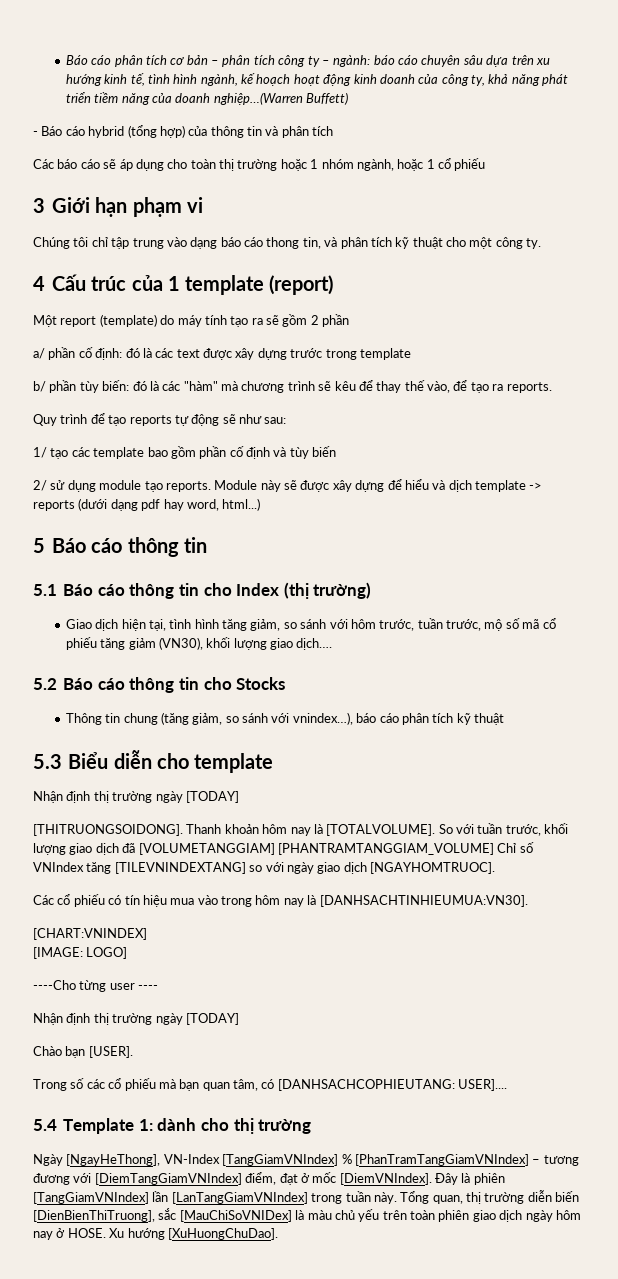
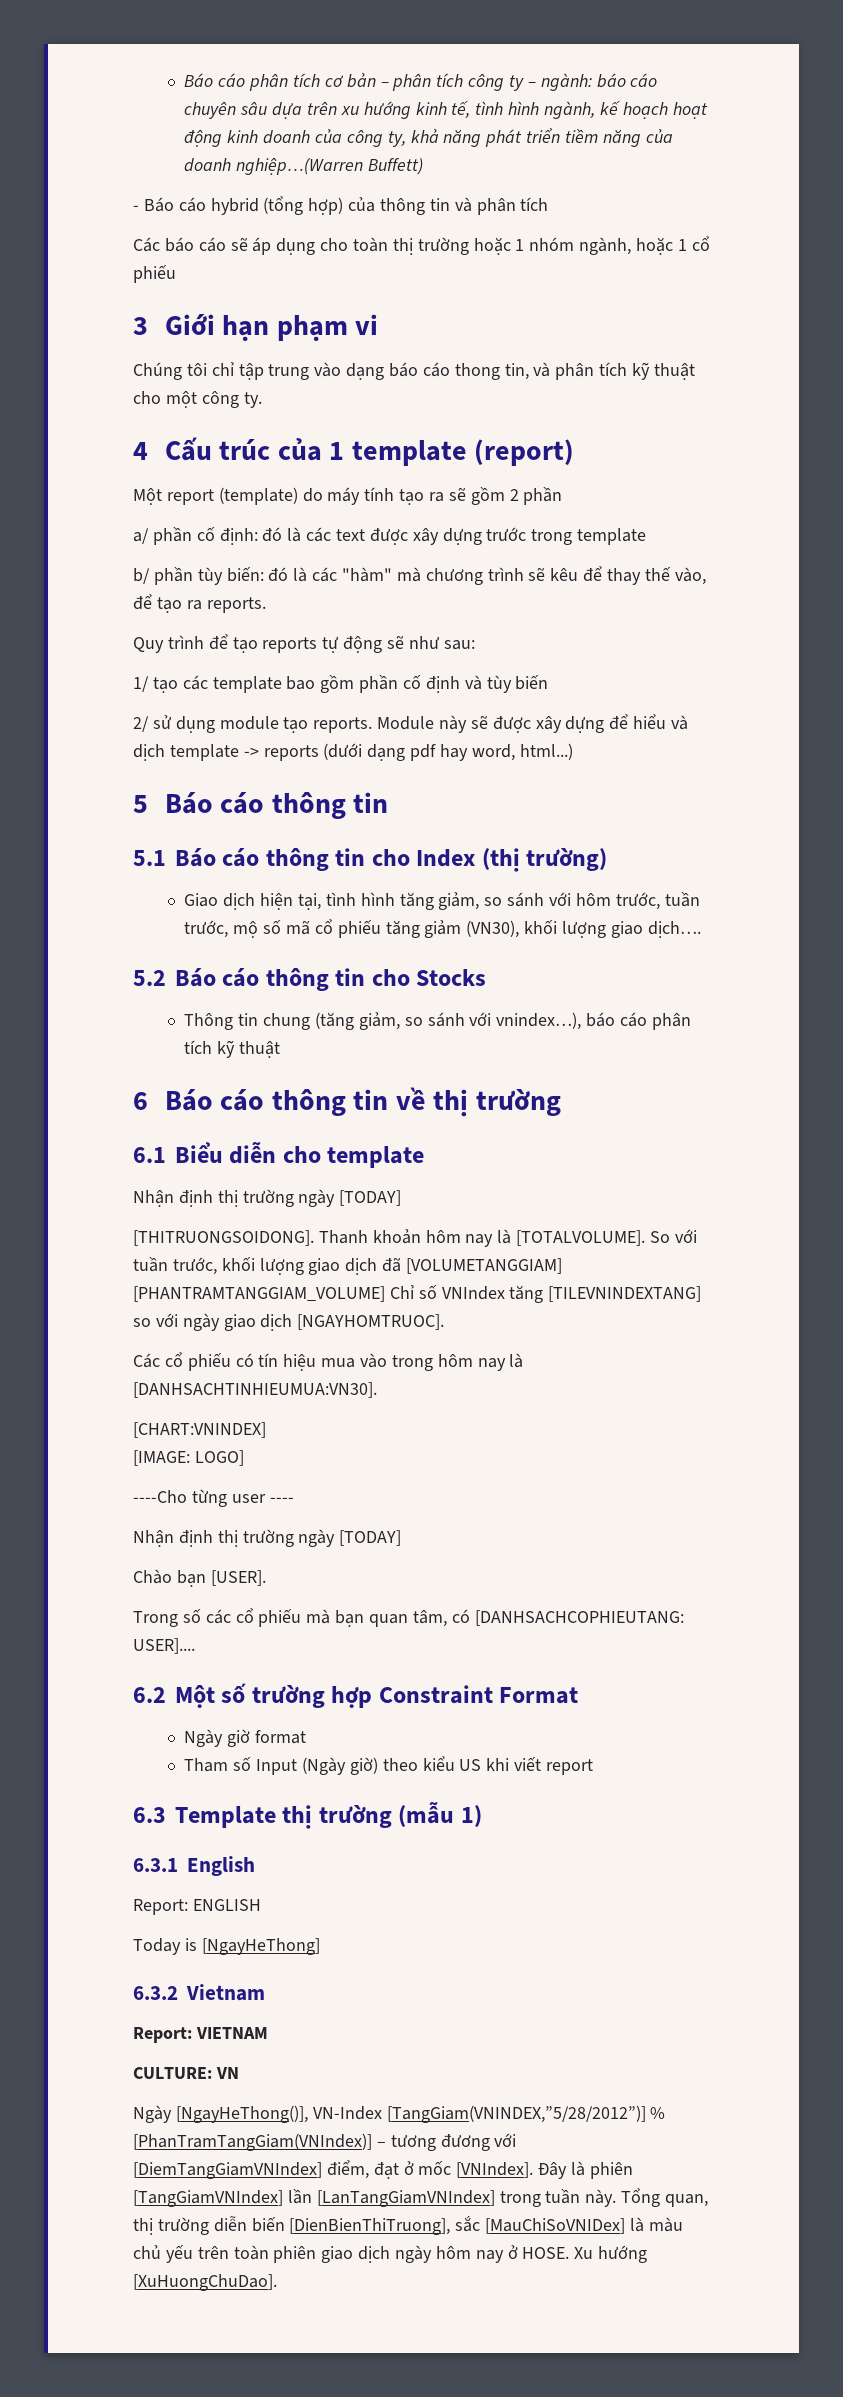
[33,754,62,769] 5.3 -> [133,1087,562,1117] [133,1147,166,1163] 6 Báo cáo thông tin về thị trường // 6.1
[33,1118,312,1134] [33,1154,529,1166] 5.4 Template 1: dành cho thị trường // Ngày [NgayHeThong], VN-Index [TangGiamVNIndex] % [PhanTramTangGiamVNIndex] -> [133,1683,579,1708] [184,1729,307,1747] [184,1756,594,1775] [133,1802,482,1829] [133,1856,255,1876] [133,1899,261,1915] [133,1938,320,1955] [133,1984,265,2001] [133,2027,268,2043] [133,2067,239,2079] [133,2105,666,2123] [133,2133,372,2151] 6.2 Một số trường hợp Constraint Format // Ngày giờ format // Tham số Input (Ngày giờ) theo kiểu US khi viết report // 6.3 Template thị trường (mẫu 1) // 6.3.1 English // Report: ENGLISH // Today is [NgayHeThong] // 6.3.2 Vietnam // Report: VIETNAM // CULTURE: VN // Ngày [NgayHeThong()], VN-Index [TangGiam(VNINDEX,”5/28/2012”)] % [PhanTramTangGiam(VNIndex)]
[339,1173,432,1185] [DiemVNIndex]. -> [456,2162,534,2178] [VNIndex].

